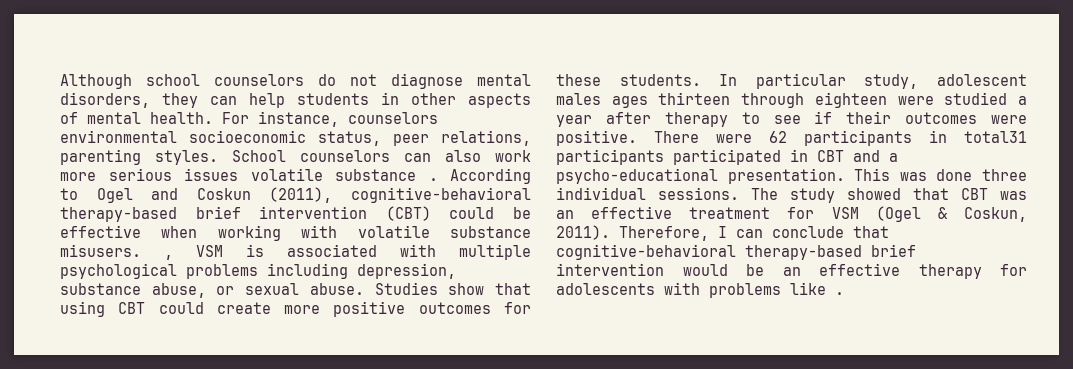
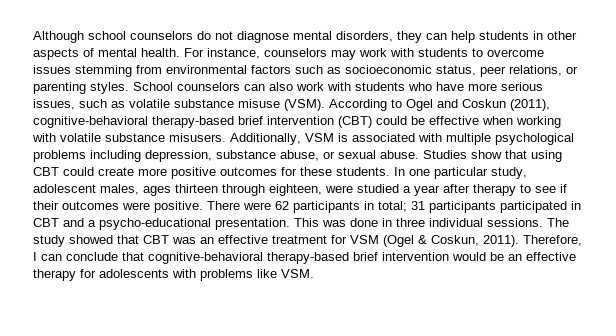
[60,130,177,143] environmental -> [331,48,544,60] [33,65,341,77] may work with students to overcome issues stemming from environmental factors such as
(531, 138) none -> [566,66,578,74] or
[60,168,438,181] more serious issues volatile substance . -> [327,82,543,91] [33,99,325,111] with students who have more serious issues, such as volatile substance misuse (VSM).
[164,255,173,260] , -> [230,133,301,145] Additionally,
(738, 80) none -> [409,169,430,176] one
[556,93,601,105] males -> [100,184,139,195] males,
[814,92,887,108] eighteen -> [269,184,322,196] eighteen,
[964,131,1027,143] total31 -> [378,201,425,212] total; 31
(973, 175) none -> [382,218,392,227] in
[835,292,844,295] . -> [281,269,314,278] VSM.

